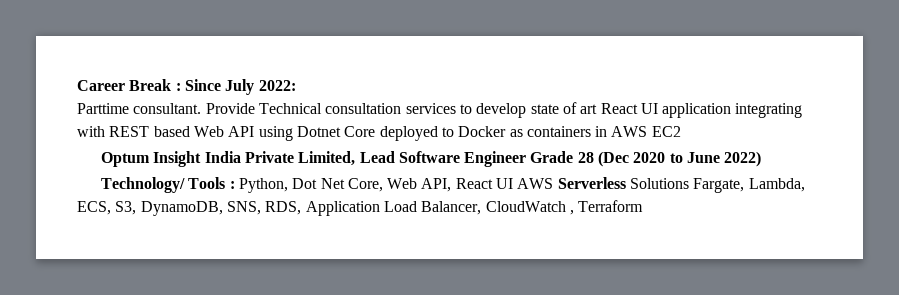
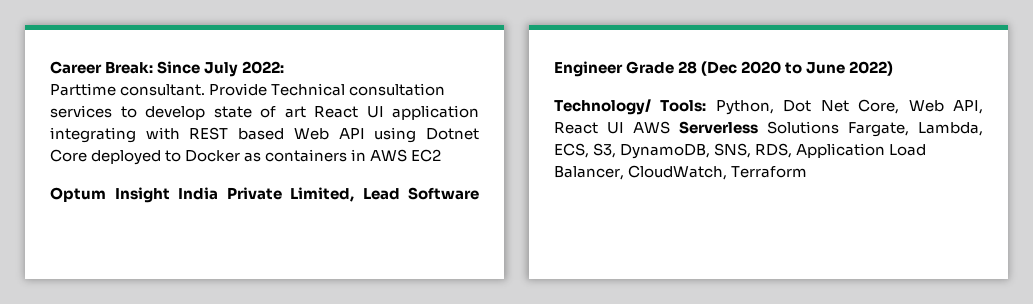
[129,79,181,91] Break : -> [105,61,154,74] Break:
[188,177,235,189] Tools : -> [660,100,707,112] Tools:
[485,201,574,215] CloudWatch , -> [628,165,728,180] CloudWatch,

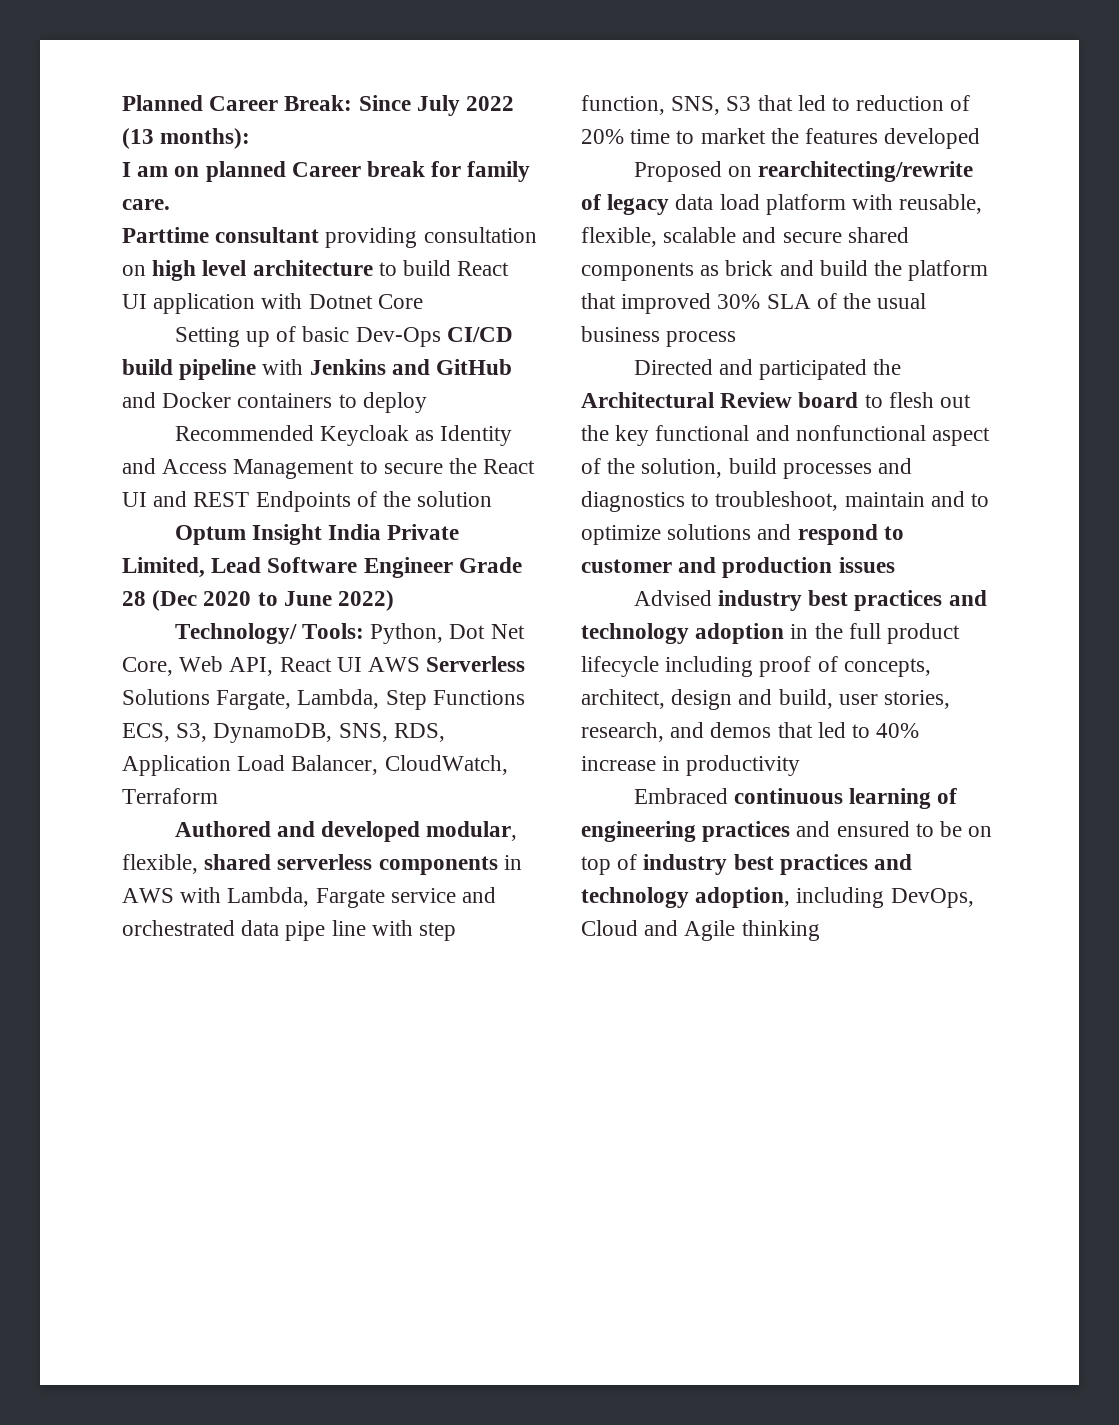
(50, 67) none -> [122,95,203,111] Planned
[242,61,285,74] [50,83,446,96] [50,105,479,120] [50,127,480,143] [50,149,442,165] 2022: // Parttime consultant. Provide Technical consultation services to develop state of art React UI application integrating with REST based Web API using Dotnet Core deployed to Docker as containers in AWS EC2 -> [466,96,515,111] [122,128,251,149] [122,161,531,182] [122,199,170,210] [122,227,537,248] [122,260,510,281] [122,293,423,314] [174,326,513,347] [122,359,513,380] [122,392,427,413] [174,425,513,446] [122,458,536,479] [122,491,493,512] 2022 (13 months): // I am on planned Career break for family care. // Parttime consultant providing consultation on high level architecture to build React UI application with Dotnet Core // Setting up of basic Dev-Ops CI/CD build pipeline with Jenkins and GitHub and Docker containers to deploy // Recommended Keycloak as Identity and Access Management to secure the React UI and REST Endpoints of the solution
(983, 129) none -> [385,690,525,710] Step Functions
(808, 172) none -> [174,821,518,842] [122,854,522,875] [122,887,497,908] [122,920,457,941] [581,95,971,115] [581,128,981,149] [633,161,974,182] [581,194,983,215] [581,227,909,247] [581,260,989,281] [581,293,927,314] [581,326,737,347] [633,359,902,380] [581,392,972,408] [581,425,991,446] [581,458,913,479] [581,491,990,512] [581,524,904,545] [581,557,895,578] [633,590,987,611] [581,623,961,644] [581,656,931,677] [581,689,951,710] [581,722,920,742] [581,755,801,776] [633,788,958,809] [581,821,993,842] [581,854,913,875] [581,887,974,908] [581,920,820,941] // Authored and developed modular, flexible, shared serverless components in AWS with Lambda, Fargate service and orchestrated data pipe line with step function, SNS, S3 that led to reduction of 20% time to market the features developed // Proposed on rearchitecting/rewrite of legacy data load platform with reusable, flexible, scalable and secure shared components as brick and build the platform that improved 30% SLA of the usual business process // Directed and participated the Architectural Review board to flesh out the key functional and nonfunctional aspect of the solution, build processes and diagnostics to troubleshoot, maintain and to optimize solutions and respond to customer and production issues // Advised industry best practices and technology adoption in the full product lifecycle including proof of concepts, architect, design and build, user stories, research, and demos that led to 40% increase in productivity // Embraced continuous learning of engineering practices and ensured to be on top of industry best practices and technology adoption, including DevOps, Cloud and Agile thinking

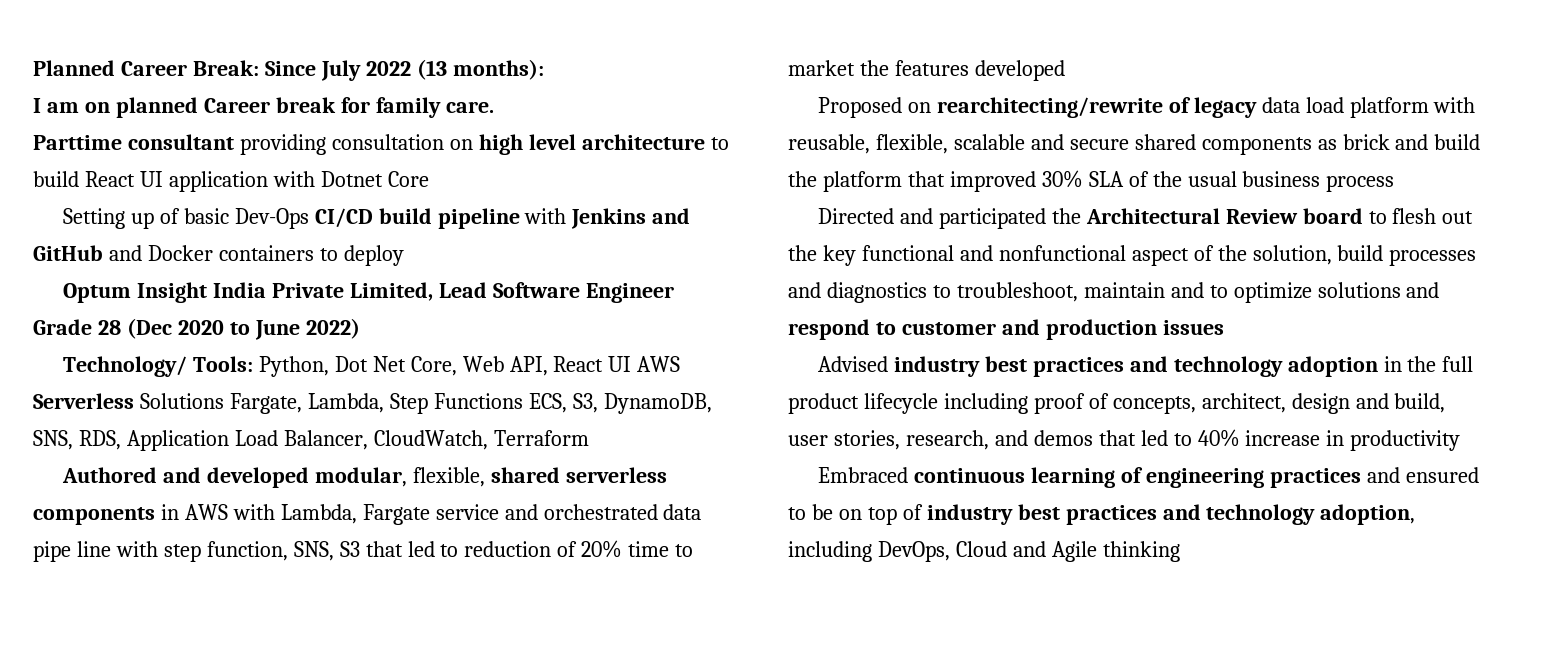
[174,425,513,446] [122,458,536,479] [122,491,493,512] // Recommended Keycloak as Identity and Access Management to secure the React UI and REST Endpoints of the solution -> (404, 255) none

